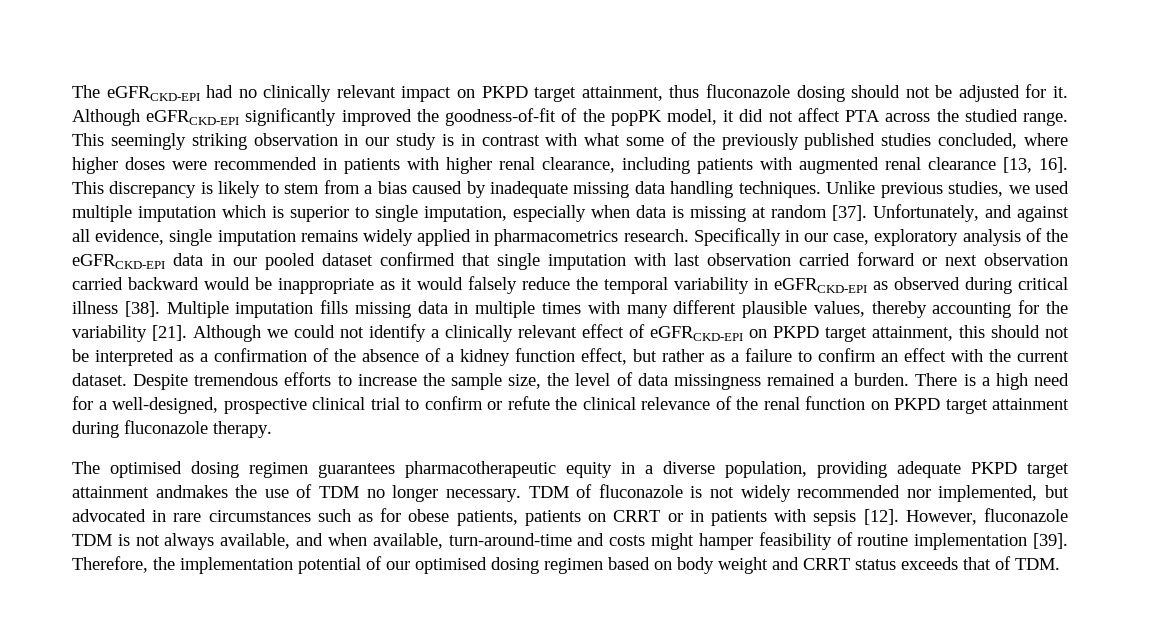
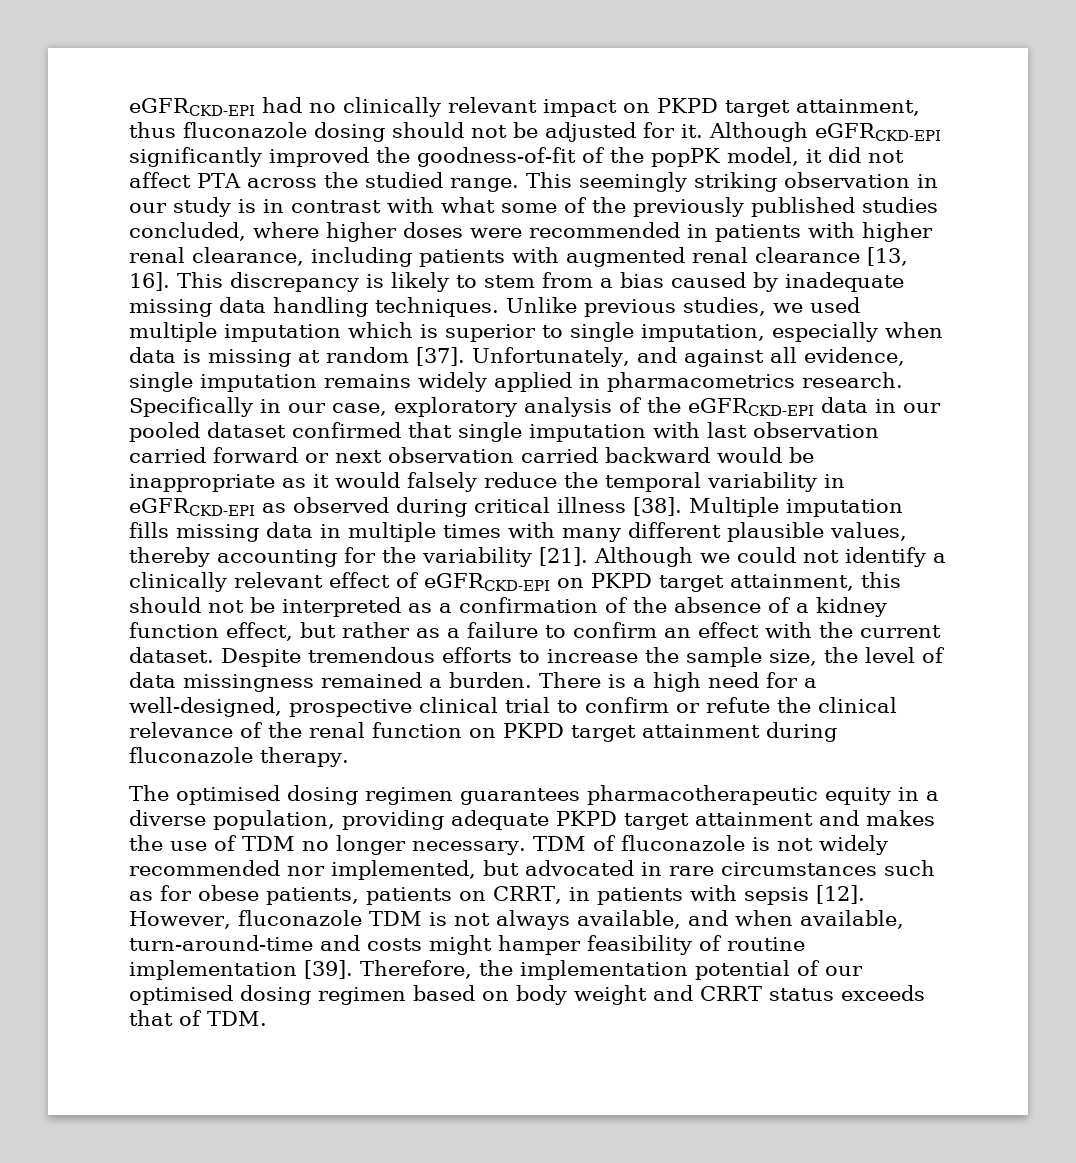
[72,85,100,98] The -> (129, 107) none
[155,485,228,498] andmakes -> [819,810,935,826] and makes
[613,510,683,522] CRRT or -> [493,886,562,904] CRRT,

